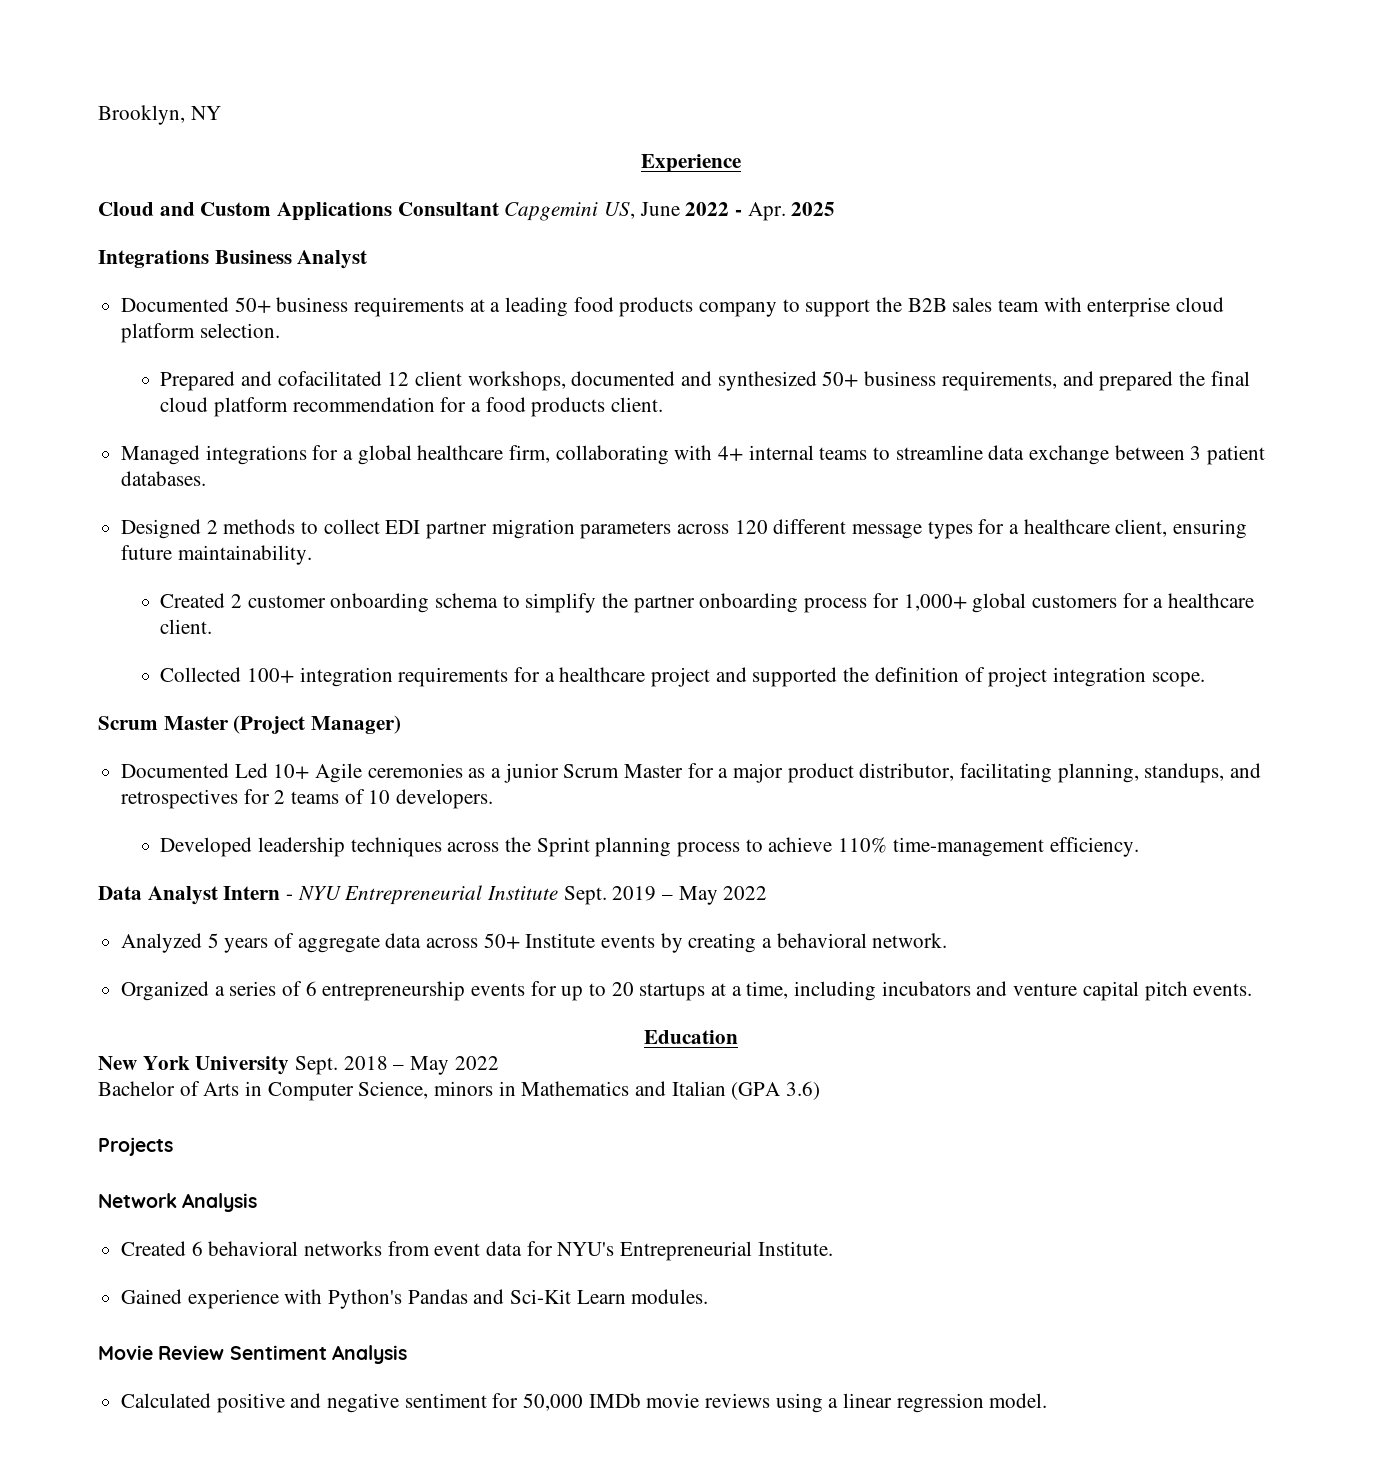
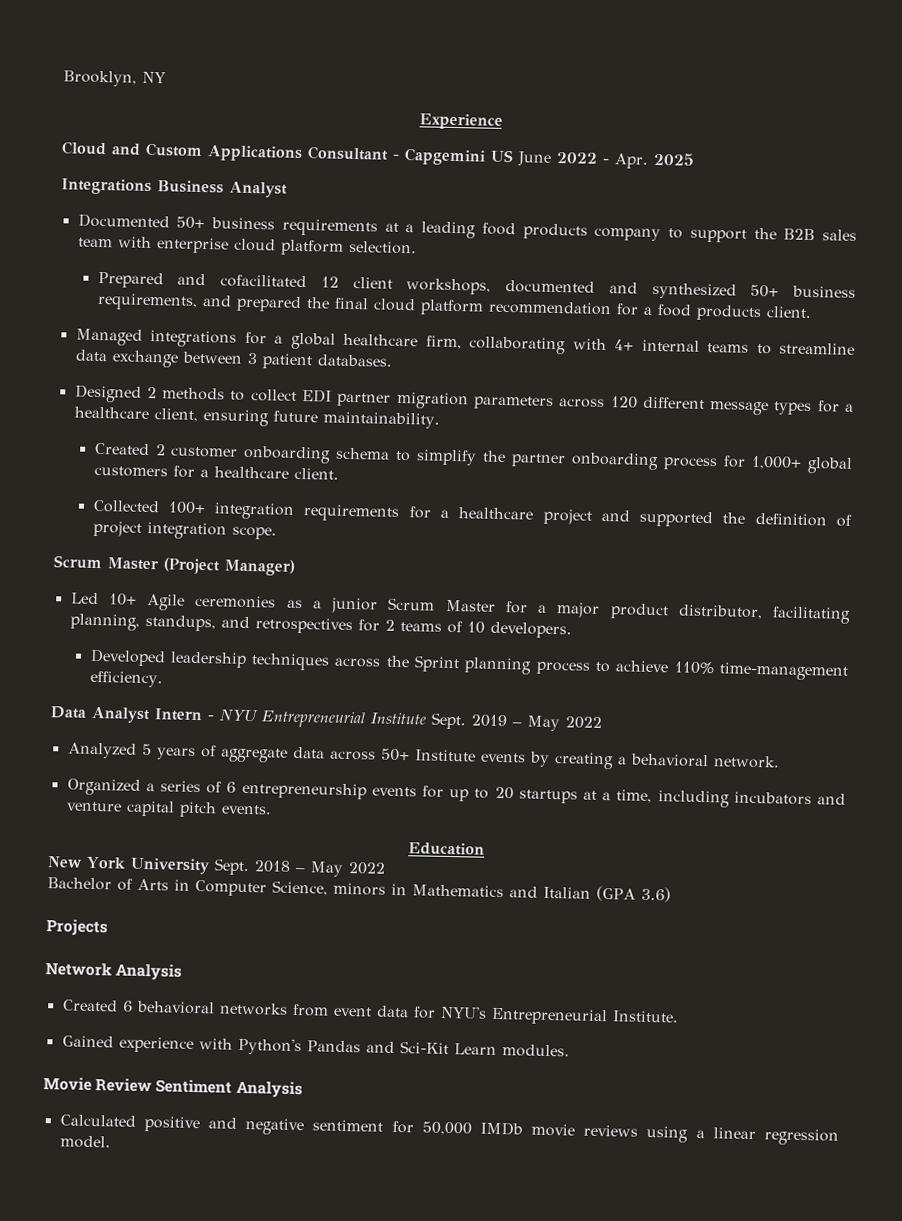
[504,202,636,221] Capgemini US, -> [392,148,514,166] - Capgemini US
[121,763,230,778] Documented -> (295, 567) none

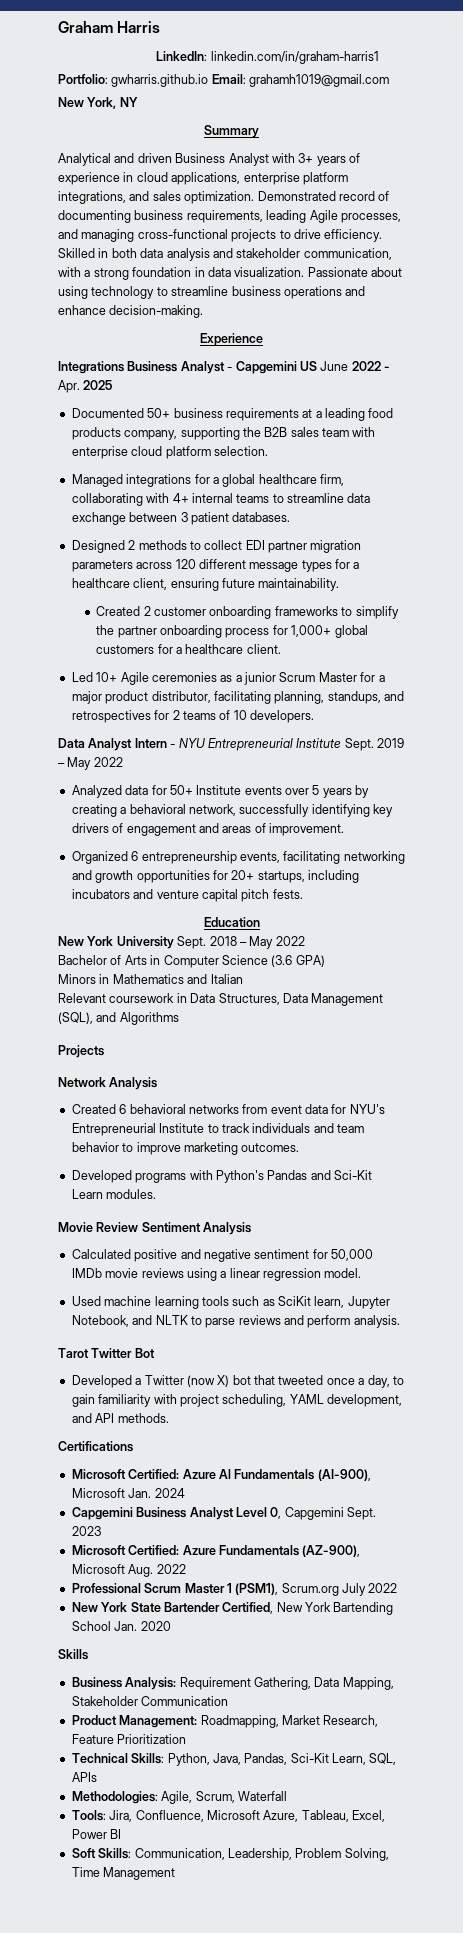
[63,70,166,87] [418,113,503,130] [61,141,389,162] Brooklyn, NY // Experience // Cloud and Custom Applications Consultant -> [58,21,161,33] [156,51,379,64] [58,74,390,87] [58,97,138,109] [204,125,259,138] [58,153,360,166] [58,172,348,185] [58,191,390,204] [58,210,401,223] [58,229,383,242] [58,248,392,261] [58,267,402,280] [58,286,366,299] [58,305,204,318] [200,333,263,346] [58,361,225,374] Graham Harris // LinkedIn: linkedin.com/in/graham-harris1 // Portfolio: gwharris.github.io Email: grahamh1019@gmail.com // New York, NY // Summary // Analytical and driven Business Analyst with 3+ years of experience in cloud applications, enterprise platform integrations, and sales optimization. Demonstrated record of documenting business requirements, leading Agile processes, and managing cross-functional projects to drive efficiency. Skilled in both data analysis and stakeholder communication, with a strong foundation in data visualization. Passionate about using technology to streamline business operations and enhance decision-making. // Experience // Integrations Business Analyst
[61,178,288,198] // Integrations Business Analyst -> (113, 385) none
[594,227,747,243] company to support -> [124,427,240,440] company, supporting
[97,271,856,300] [96,292,812,322] // Prepared and cofacilitated 12 client workshops, documented and synthesized 50+ business requirements, and prepared the final cloud platform recommendation for a food products client. -> (268, 451) none
[335,447,391,460] schema -> [274,606,338,616] frameworks
[92,499,852,528] [92,520,277,540] [53,555,295,576] // Collected 100+ integration requirements for a healthcare project and supported the definition of project integration scope. // Scrum Master (Project Manager) -> (281, 649) none
[89,648,849,681] [89,670,163,688] // Developed leadership techniques across the Sprint planning process to achieve 110% time-management efficiency. -> (314, 716) none
[141,743,780,770] [66,778,653,804] 5 years of aggregate data across 50+ Institute events by creating a behavioral network. // Organized a series of 6 entrepreneurship events for up to 20 startups at a time, -> [125,785,370,798] [71,804,393,817] [71,823,344,836] [71,851,405,864] [71,870,305,883] data for 50+ Institute events over 5 years by creating a behavioral network, successfully identifying key drivers of engagement and areas of improvement. // Organized 6 entrepreneurship events, facilitating networking and growth opportunities for 20+ startups,
[220,804,272,815] events. -> [272,889,303,899] fests.
[272,880,386,896] Science, minors -> [221,955,325,967] [58,974,96,984] Science (3.6 GPA) // Minors
[596,885,671,903] (GPA 3.6) -> [58,993,384,1006] [58,1012,179,1025] // Relevant coursework in Data Structures, Data Management (SQL), and Algorithms
[611,1010,679,1023] [61,1035,194,1054] Institute. // Gained experience -> [159,1123,364,1133] [71,1142,300,1155] [71,1170,187,1183] Institute to track individuals and team behavior to improve marketing outcomes. // Developed programs
(111, 1142) none -> [71,1296,390,1309] [71,1315,400,1328] [58,1348,155,1358] [71,1375,404,1388] [71,1394,402,1407] [71,1413,169,1423] [58,1441,133,1452] [71,1469,371,1481] [71,1488,185,1498] [71,1507,376,1520] [71,1526,101,1536] [71,1545,361,1557] [71,1564,186,1577] [71,1583,398,1596] [71,1602,394,1615] [71,1621,171,1631] [58,1649,88,1660] [71,1677,394,1690] [71,1696,229,1706] [71,1715,379,1728] [71,1734,187,1744] [71,1753,397,1766] [71,1772,97,1782] [71,1791,287,1804] [71,1810,385,1822] [71,1829,122,1839] [71,1848,389,1861] [71,1867,176,1880] // Used machine learning tools such as SciKit learn, Jupyter Notebook, and NLTK to parse reviews and perform analysis. // Tarot Twitter Bot // Developed a Twitter (now X) bot that tweeted once a day, to gain familiarity with project scheduling, YAML development, and API methods. // Certifications // Microsoft Certified: Azure Al Fundamentals (AI-900), Microsoft Jan. 2024 // Capgemini Business Analyst Level 0, Capgemini Sept. 2023 // Microsoft Certified: Azure Fundamentals (AZ-900), Microsoft Aug. 2022 // Professional Scrum Master 1 (PSM1), Scrum.org July 2022 // New York State Bartender Certified, New York Bartending School Jan. 2020 // Skills // Business Analysis: Requirement Gathering, Data Mapping, Stakeholder Communication // Product Management: Roadmapping, Market Research, Feature Prioritization // Technical Skills: Python, Java, Pandas, Sci-Kit Learn, SQL, APIs // Methodologies: Agile, Scrum, Waterfall // Tools: Jira, Confluence, Microsoft Azure, Tableau, Excel, Power BI // Soft Skills: Communication, Leadership, Problem Solving, Time Management

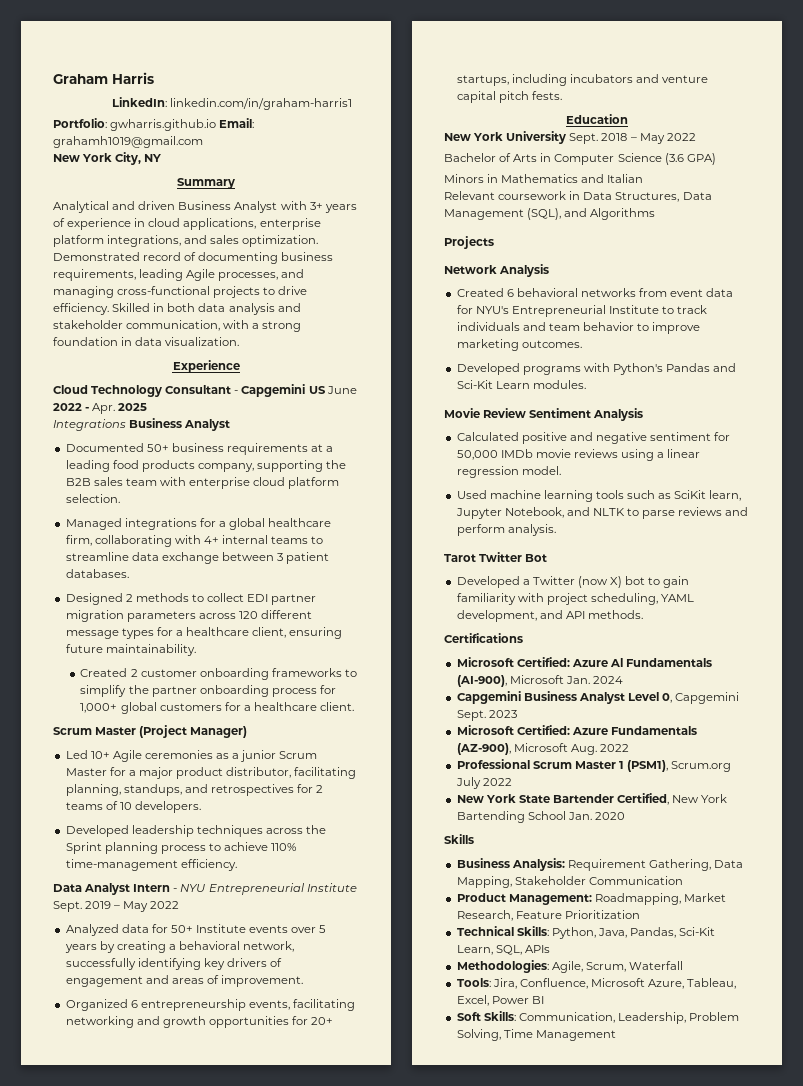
[87,97,117,109] York, -> [82,152,142,165] York City,
[307,267,402,277] [58,286,366,299] [58,305,204,318] [200,333,263,346] [58,361,225,374] Passionate about using technology to streamline business operations and enhance decision-making. // Experience // Integrations Business Analyst -> [172,360,240,373] [53,385,232,397] // Experience // Cloud Technology Consultant
(113, 385) none -> [53,418,231,431] // Integrations Business Analyst
(281, 649) none -> [53,725,248,738] // Scrum Master (Project Manager)
(314, 716) none -> [65,825,327,837] [65,842,298,854] [65,859,237,871] // Developed leadership techniques across the Sprint planning process to achieve 110% time-management efficiency.
[254,1375,390,1388] that tweeted once a day, -> (646, 580) none

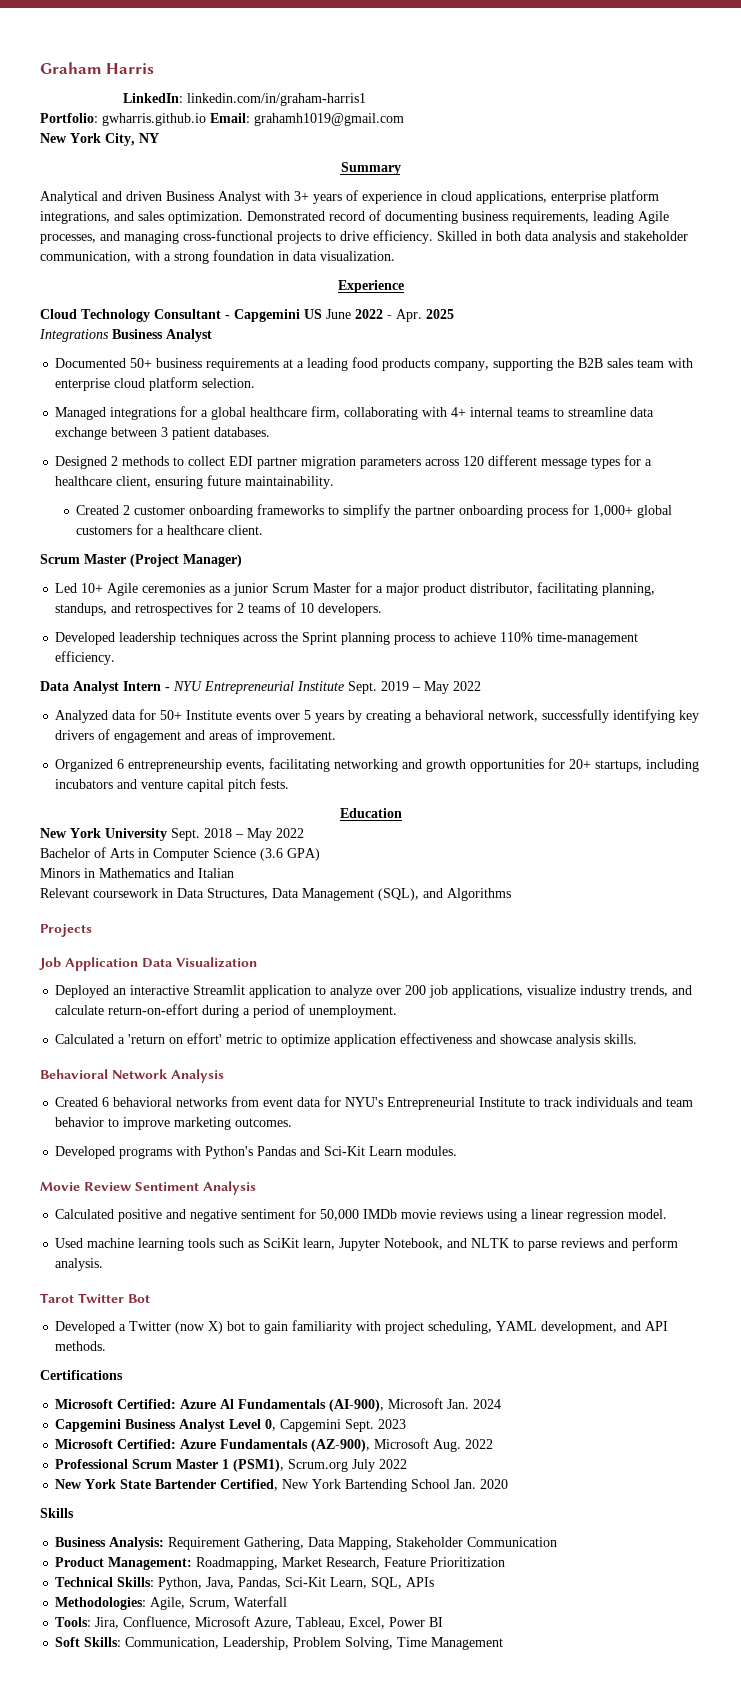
(494, 242) none -> [39,957,257,971] [55,985,693,998] [55,1004,398,1018] [55,1033,638,1047] [40,1069,108,1079] Job Application Data Visualization // Deployed an interactive Streamlit application to analyze over 200 job applications, visualize industry trends, and calculate return-on-effort during a period of unemployment. // Calculated a 'return on effort' metric to optimize application effectiveness and showcase analysis skills. // Behavioral

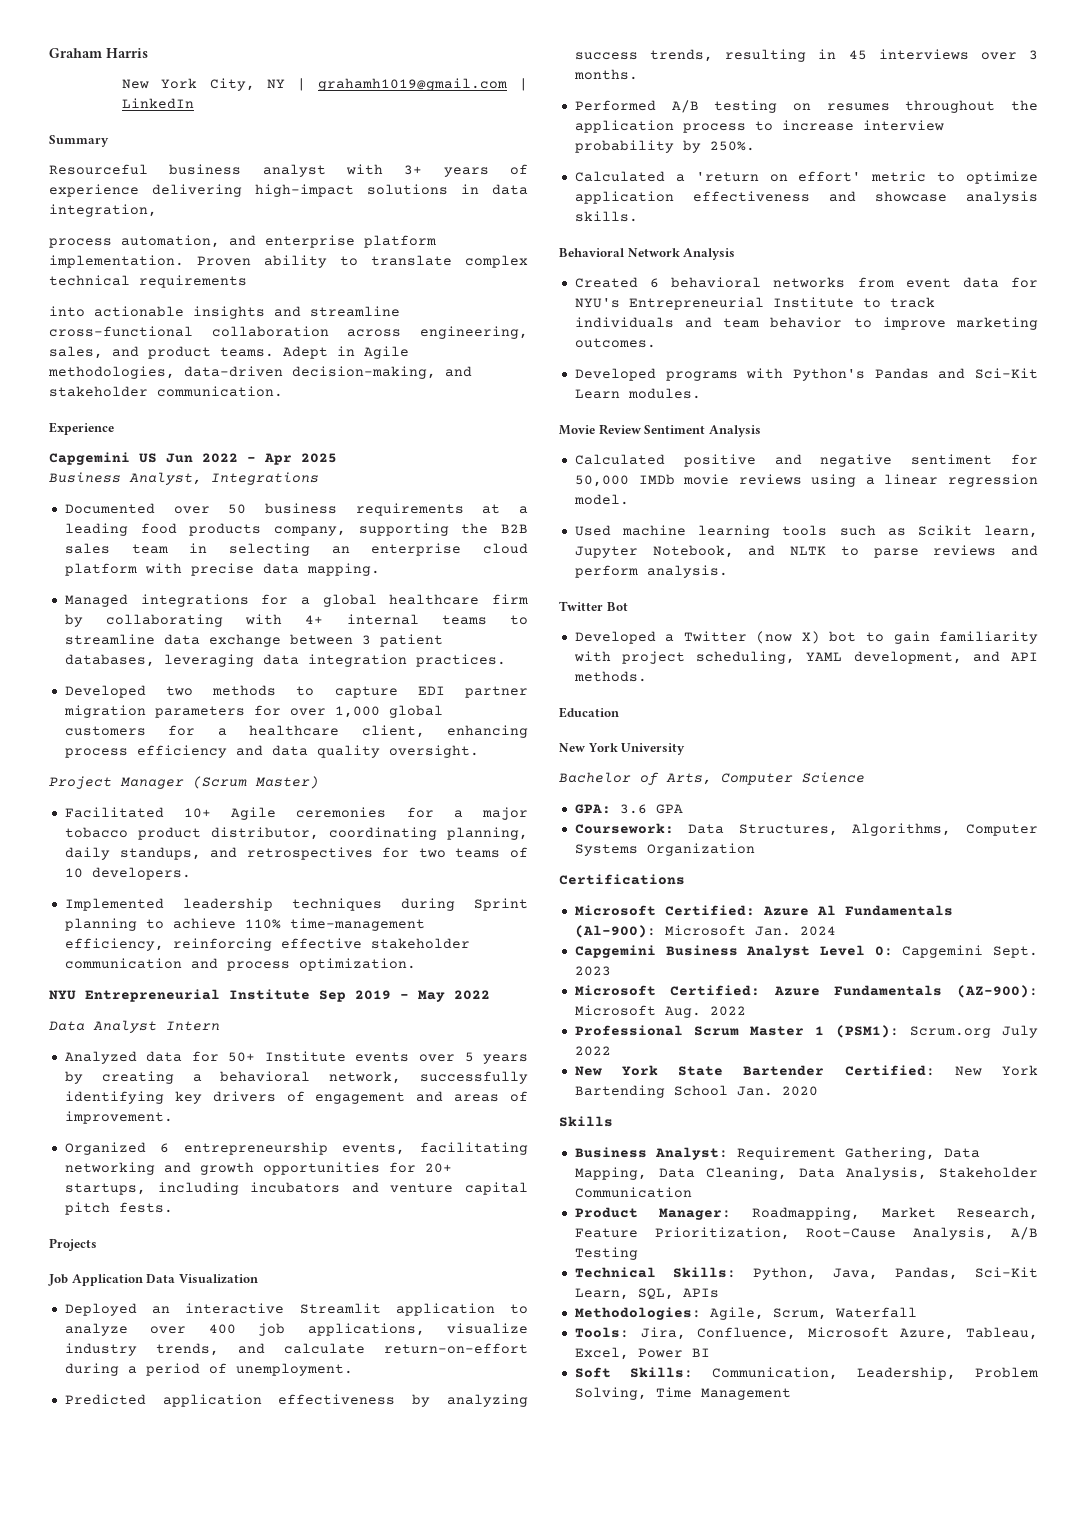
[123,93,367,106] [40,113,404,126] [40,133,159,146] [340,162,401,175] [40,191,261,204] LinkedIn: linkedin.com/in/graham-harris1 // Portfolio: gwharris.github.io Email: grahamh1019@gmail.com // New York City, NY // Summary // Analytical and driven Business Analyst -> [122,78,528,91] [122,98,195,109] [49,135,109,147] [49,164,326,177] New York City, NY | grahamh1019@gmail.com | LinkedIn // Summary // Resourceful business analyst
[426,190,659,204] [40,210,669,224] [40,230,688,244] [40,250,395,264] [337,280,404,293] [40,309,230,322] in cloud applications, enterprise platform integrations, and sales optimization. Demonstrated record of documenting business requirements, leading Agile processes, and managing cross-functional projects to drive efficiency. Skilled in both data analysis and stakeholder communication, with a strong foundation in data visualization. // Experience // Cloud Technology Consultant - -> [152,184,528,197] [49,204,157,217] [49,235,436,248] [49,255,528,268] [49,275,247,288] [49,306,400,319] [49,326,528,339] [49,346,409,359] [48,366,472,379] [49,386,283,397] [49,422,114,435] delivering high-impact solutions in data integration, // process automation, and enterprise platform implementation. Proven ability to translate complex technical requirements // into actionable insights and streamline cross-functional collaboration across engineering, sales, and product teams. Adept in Agile methodologies, data-driven decision-making, and stakeholder communication. // Experience //
[326,309,351,319] June -> [166,453,193,463] Jun
[396,309,422,322] Apr. -> [264,453,292,465] Apr
(454, 314) none -> [49,472,202,485] Business Analyst,
[112,329,212,342] Business Analyst -> (319, 478) none
[130,358,153,368] 50+ -> [173,504,247,514] over 50
[668,358,694,368] [55,377,256,391] with enterprise cloud platform selection. -> [189,543,528,556] [64,563,380,576] in selecting an enterprise cloud platform with precise data mapping.
[311,406,341,419] firm, -> [492,594,528,604] [64,614,83,627] firm by
[214,427,271,437] [55,456,119,469] databases. // Designed 2 -> [64,654,506,667] [64,685,194,698] databases, leveraging data integration practices. // Developed two
[188,456,226,466] collect -> [334,686,398,698] capture
[425,455,653,469] [55,475,335,489] [76,504,634,518] across 120 different message types for a healthcare client, ensuring future maintainability. // Created 2 customer onboarding frameworks to simplify the partner onboarding process for 1,000+ -> [253,705,380,718] for over 1,000
[228,525,264,535] [40,554,242,567] [55,583,352,596] client. // Scrum Master (Project Manager) // Led 10+ Agile ceremonies as a junior Scrum Master -> [361,725,528,738] [64,745,479,758] [49,776,319,789] [64,807,387,820] client, enhancing process efficiency and data quality oversight. // Project Manager (Scrum Master) // Facilitated 10+ Agile ceremonies
(420, 589) none -> [64,827,128,838] tobacco
[537,582,656,596] facilitating planning, -> [328,827,528,840] [64,847,110,860] coordinating planning, daily
[237,603,245,613] 2 -> [418,848,446,858] two
[55,632,116,645] Developed -> [64,898,164,911] Implemented
[243,632,299,642] across the -> [400,898,455,911] during
[394,635,436,645] process -> (137, 924) none
[55,651,116,665] [40,681,481,694] efficiency. // Data Analyst Intern - NYU Entrepreneurial Institute Sept. 2019 – May 2022 -> [64,938,470,951] [64,958,416,971] [49,989,490,1002] [49,1020,220,1033] efficiency, reinforcing effective stakeholder communication and process optimization. // NYU Entrepreneurial Institute Sep 2019 - May 2022 // Data Analyst Intern
[339,808,402,818] [40,828,304,841] [40,847,320,861] [40,868,234,878] [40,888,511,901] // Education // New York University Sept. 2018 – May 2022 // Bachelor of Arts in Computer Science (3.6 GPA) // Minors in Mathematics and Italian // Relevant coursework in Data Structures, Data Management (SQL), and Algorithms -> (173, 1207) none
[405,985,427,995] 200 -> [208,1324,236,1334] 400
(398, 1011) none -> [64,1394,528,1407] [574,49,1038,62] [573,69,638,80] [574,100,1038,113] [574,120,944,133] [574,140,755,153] // Predicted application effectiveness by analyzing success trends, resulting in 45 interviews over 3 months. // Performed A/B testing on resumes throughout the application process to increase interview probability by 250%.
[263,1238,300,1248] SciKit -> [917,525,972,536] Scikit
[40,1293,74,1303] Tarot -> (728, 571) none
(107, 1346) none -> [559,707,619,718] [559,743,686,755] [559,772,865,785] [574,804,683,814] [574,823,1038,836] [574,843,755,856] // Education // New York University // Bachelor of Arts, Computer Science // GPA: 3.6 GPA // Coursework: Data Structures, Algorithms, Computer Systems Organization
[329,1399,385,1412] (AI-900), -> [574,925,656,938] (Al-900):
[265,1419,277,1431] 0, -> [874,946,893,956] 0:
[311,1439,371,1452] (AZ-900), -> [957,985,1038,998] (AZ-900):
[233,1459,285,1472] (PSM1), -> [835,1025,899,1038] (PSM1):
[220,1479,279,1491] Certified, -> [844,1065,935,1076] Certified:
[109,1537,165,1550] Analysis: -> [654,1147,728,1160] Analyst:
(393, 1543) none -> [658,1167,928,1180] Data Cleaning, Data Analysis,
[108,1557,193,1570] Management: -> [659,1208,732,1220] Manager:
[430,1557,506,1567] Prioritization -> [654,1227,1038,1240] [574,1247,638,1260] Prioritization, Root-Cause Analysis, A/B Testing

